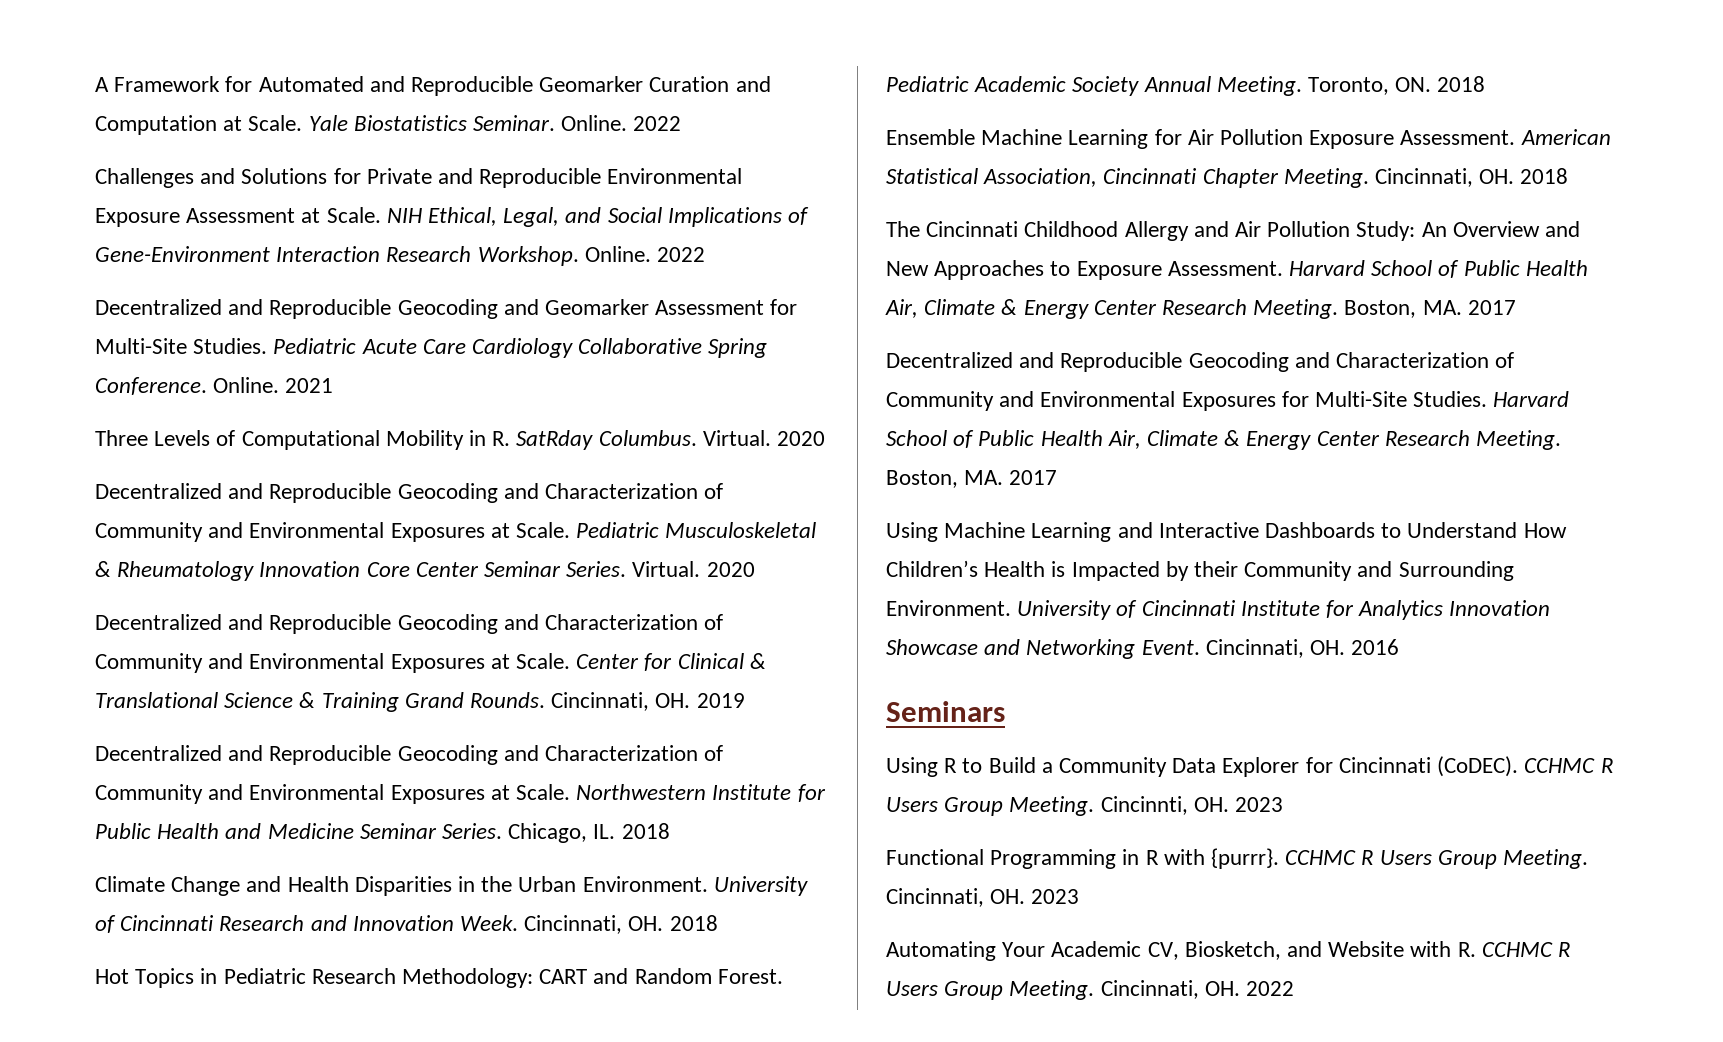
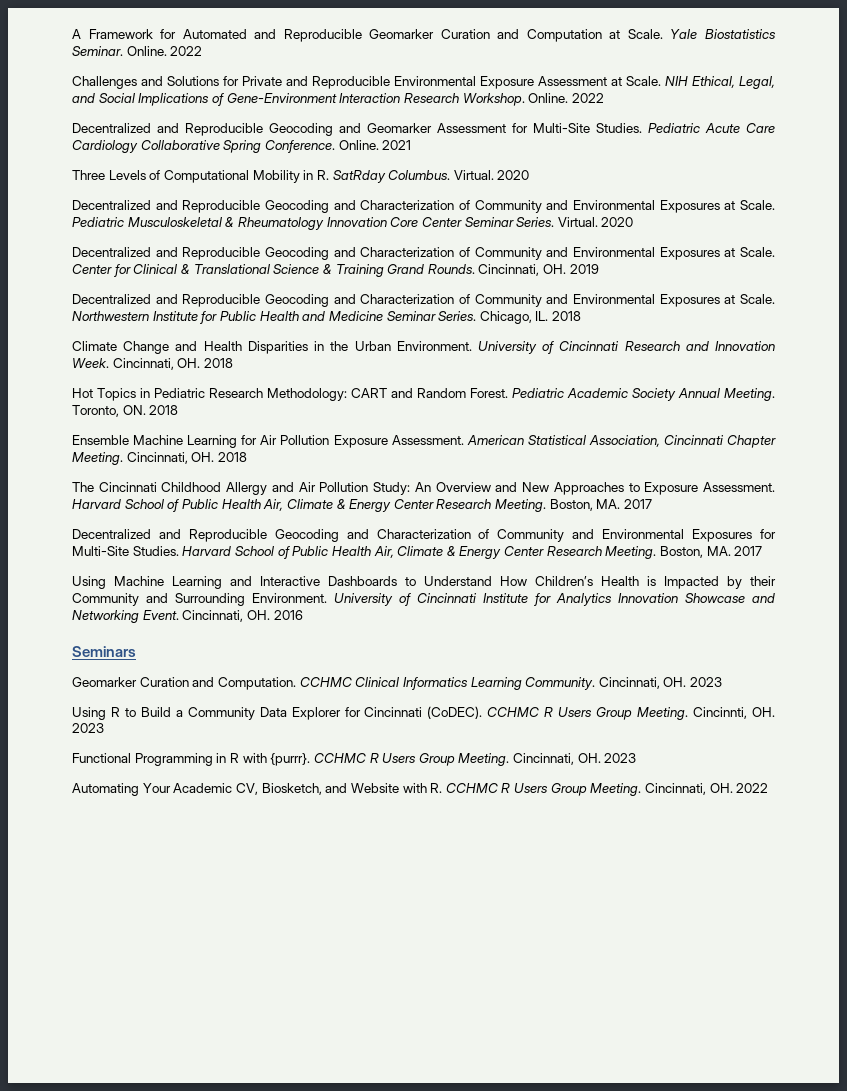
(1005, 711) none -> [72,677,723,690] // Geomarker Curation and Computation. CCHMC Clinical Informatics Learning Community. Cincinnati, OH. 2023

